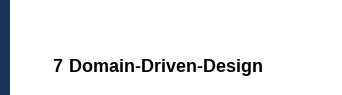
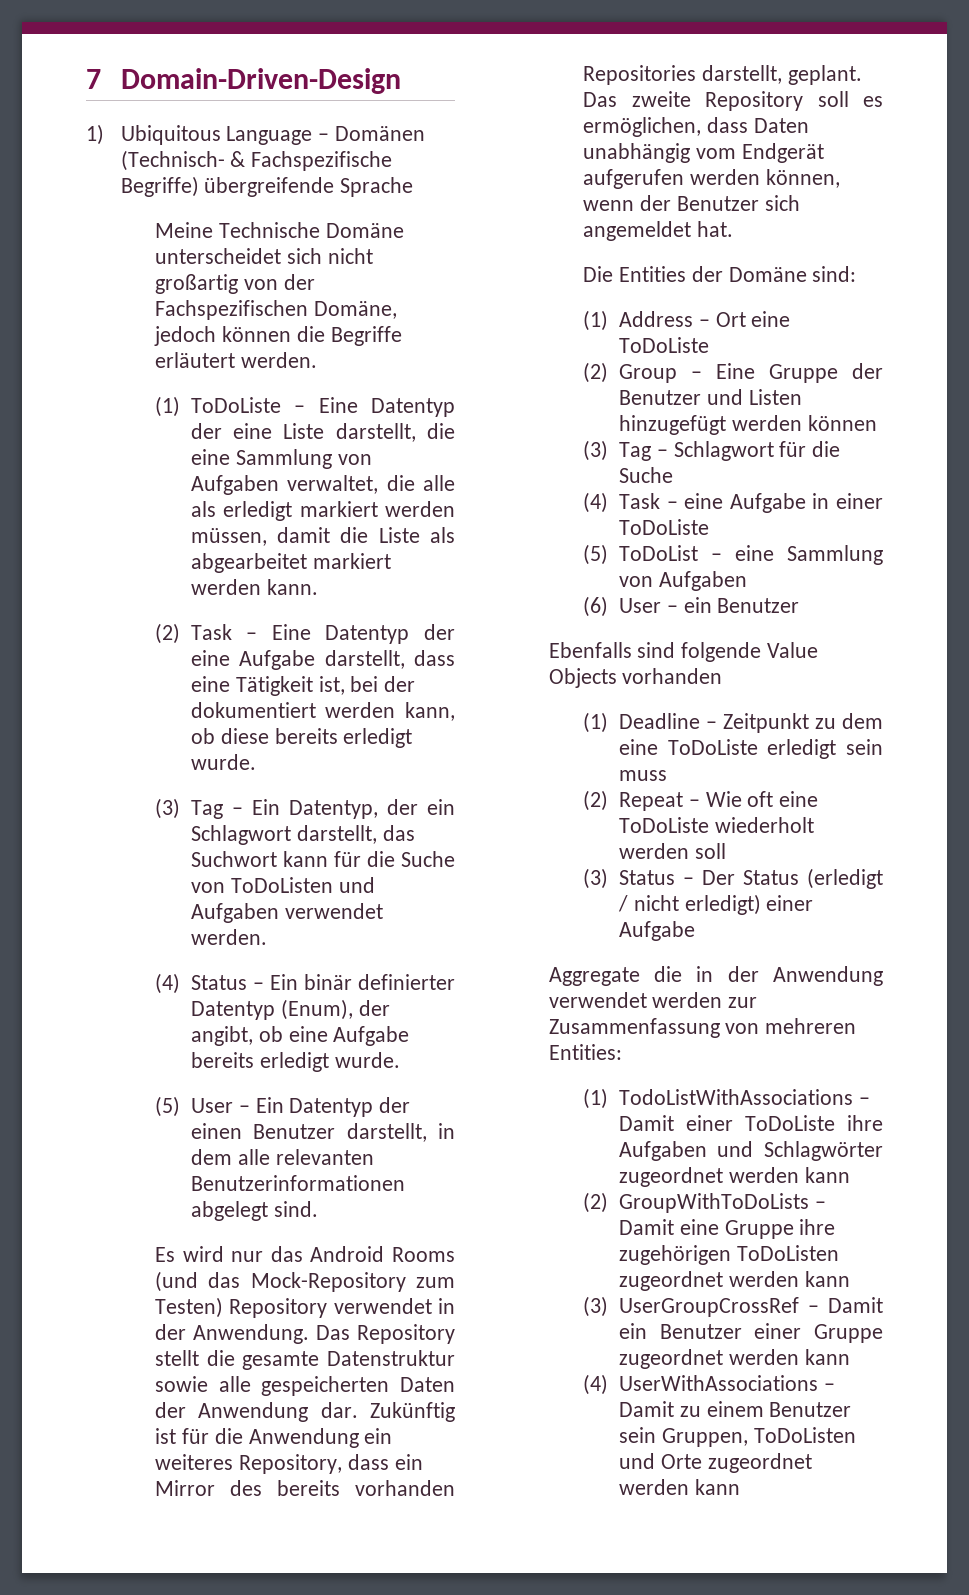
(263, 67) none -> [86,124,426,145] [120,150,393,171] [120,176,414,197] [155,222,404,238] [155,248,373,264] [155,274,315,294] [155,300,397,320] [154,326,402,346] [155,352,317,368] [155,396,455,417] [190,423,456,442] [190,449,372,469] [190,475,455,495] [190,501,455,521] [190,527,456,546] [190,553,391,573] [190,579,318,595] [155,623,456,644] [190,650,455,670] [190,676,416,696] [190,702,455,721] [190,728,413,748] [190,754,256,770] [155,798,455,819] [190,825,415,845] [190,851,455,867] [190,877,375,893] [190,903,383,923] [190,929,267,945] [155,973,455,994] [190,999,390,1020] [190,1026,410,1046] [190,1052,400,1072] [155,1096,411,1117] [190,1123,455,1142] [190,1149,374,1165] [190,1175,405,1191] [190,1201,318,1221] [155,1246,455,1262] [155,1271,455,1292] [155,1297,455,1318] [155,1324,455,1344] [155,1350,455,1370] [155,1376,455,1396] [155,1402,455,1422] [155,1428,393,1448] [155,1454,423,1474] [155,1480,455,1496] [583,65,862,85] [583,91,883,111] [583,117,809,137] [583,143,824,163] [583,169,840,189] [583,195,800,211] [583,221,733,241] [583,266,857,282] [583,310,791,331] [618,337,709,353] [583,362,883,383] [618,389,802,405] [618,415,877,435] [583,440,841,461] [618,467,673,483] [583,492,883,513] [618,519,709,535] [583,544,883,565] [618,571,747,591] [583,596,800,617] [548,642,819,662] [548,668,723,688] [583,712,883,733] [618,739,883,759] [618,770,667,781] [583,790,819,811] [618,817,814,833] [618,843,726,859] [583,868,883,889] [617,894,814,915] [618,921,695,941] [548,966,883,986] [548,992,758,1008] [548,1018,857,1038] [548,1044,622,1060] [583,1088,870,1109] [618,1115,883,1131] [618,1141,883,1161] [618,1167,850,1187] [583,1192,826,1213] [618,1219,836,1239] [618,1245,839,1265] [618,1271,850,1291] [583,1296,883,1317] [618,1323,883,1343] [618,1349,850,1369] [583,1374,835,1395] [618,1401,852,1417] [618,1427,856,1447] [618,1453,812,1473] [618,1479,740,1495] // 1) Ubiquitous Language – Domänen (Technisch- & Fachspezifische Begriffe) übergreifende Sprache // Meine Technische Domäne unterscheidet sich nicht großartig von der Fachspezifischen Domäne, jedoch können die Begriffe erläutert werden. // (1) ToDoListe – Eine Datentyp der eine Liste darstellt, die eine Sammlung von Aufgaben verwaltet, die alle als erledigt markiert werden müssen, damit die Liste als abgearbeitet markiert werden kann. // (2) Task – Eine Datentyp der eine Aufgabe darstellt, dass eine Tätigkeit ist, bei der dokumentiert werden kann, ob diese bereits erledigt wurde. // (3) Tag – Ein Datentyp, der ein Schlagwort darstellt, das Suchwort kann für die Suche von ToDoListen und Aufgaben verwendet werden. // (4) Status – Ein binär definierter Datentyp (Enum), der angibt, ob eine Aufgabe bereits erledigt wurde. // (5) User – Ein Datentyp der einen Benutzer darstellt, in dem alle relevanten Benutzerinformationen abgelegt sind. // Es wird nur das Android Rooms (und das Mock-Repository zum Testen) Repository verwendet in der Anwendung. Das Repository stellt die gesamte Datenstruktur sowie alle gespeicherten Daten der Anwendung dar. Zukünftig ist für die Anwendung ein weiteres Repository, dass ein Mirror des bereits vorhanden Repositories darstellt, geplant. Das zweite Repository soll es ermöglichen, dass Daten unabhängig vom Endgerät aufgerufen werden können, wenn der Benutzer sich angemeldet hat. // Die Entities der Domäne sind: // (1) Address – Ort eine ToDoListe // (2) Group – Eine Gruppe der Benutzer und Listen hinzugefügt werden können // (3) Tag – Schlagwort für die Suche // (4) Task – eine Aufgabe in einer ToDoListe // (5) ToDoList – eine Sammlung von Aufgaben // (6) User – ein Benutzer // Ebenfalls sind folgende Value Objects vorhanden // (1) Deadline – Zeitpunkt zu dem eine ToDoListe erledigt sein muss // (2) Repeat – Wie oft eine ToDoListe wiederholt werden soll // (3) Status – Der Status (erledigt / nicht erledigt) einer Aufgabe // Aggregate die in der Anwendung verwendet werden zur Zusammenfassung von mehreren Entities: // (1) TodoListWithAssociations – Damit einer ToDoListe ihre Aufgaben und Schlagwörter zugeordnet werden kann // (2) GroupWithToDoLists – Damit eine Gruppe ihre zugehörigen ToDoListen zugeordnet werden kann // (3) UserGroupCrossRef – Damit ein Benutzer einer Gruppe zugeordnet werden kann // (4) UserWithAssociations – Damit zu einem Benutzer sein Gruppen, ToDoListen und Orte zugeordnet werden kann

